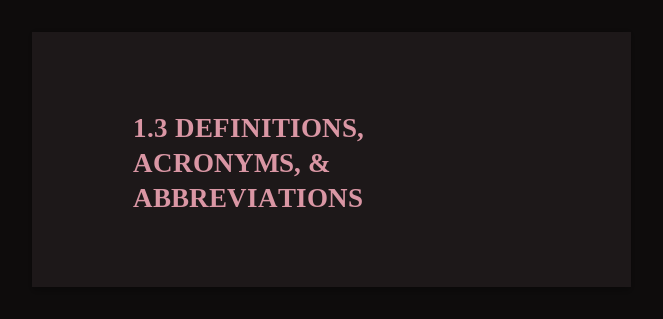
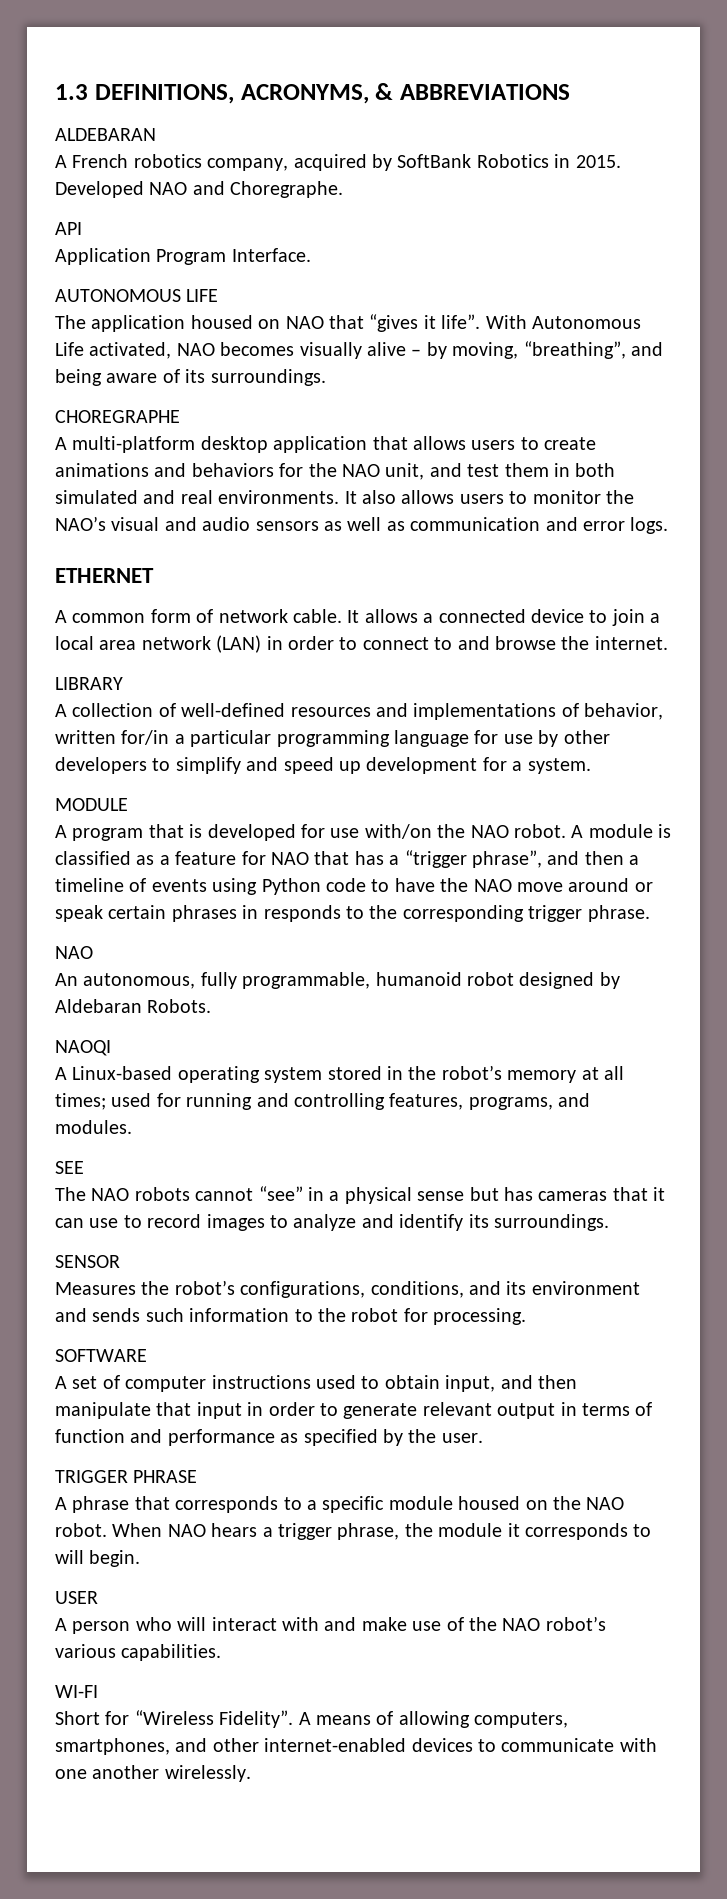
(363, 198) none -> [55,128,156,141] [55,154,621,171] [55,181,344,198] [55,222,82,235] [55,248,311,265] [55,289,219,302] [55,314,641,332] [55,341,663,359] [55,369,326,386] [55,410,180,423] [55,436,597,453] [55,463,616,480] [55,490,634,504] [55,516,669,534] [55,568,154,583] [55,609,661,626] [55,635,668,653] [55,677,123,690] [55,703,664,720] [55,730,610,747] [55,757,591,774] [55,798,128,811] [55,824,672,841] [55,850,640,868] [55,878,653,895] [55,905,650,922] [55,946,93,959] [55,972,620,989] [55,999,212,1013] [55,1040,111,1056] [55,1065,624,1083] [55,1093,591,1110] [55,1120,132,1134] [55,1161,84,1174] [55,1186,666,1204] [55,1214,609,1231] [55,1255,120,1268] [55,1280,640,1298] [55,1308,527,1325] [55,1349,147,1362] [55,1375,577,1392] [55,1402,653,1419] [55,1429,483,1446] [55,1470,198,1483] [55,1496,625,1513] [55,1523,652,1540] [55,1550,141,1567] [55,1591,98,1604] [55,1616,606,1634] [55,1644,222,1661] [55,1685,98,1698] [55,1710,569,1728] [55,1738,657,1755] [55,1765,251,1782] // ALDEBARAN // A French robotics company, acquired by SoftBank Robotics in 2015. Developed NAO and Choregraphe. // API // Application Program Interface. // AUTONOMOUS LIFE // The application housed on NAO that “gives it life”. With Autonomous Life activated, NAO becomes visually alive – by moving, “breathing”, and being aware of its surroundings. // CHOREGRAPHE // A multi-platform desktop application that allows users to create animations and behaviors for the NAO unit, and test them in both simulated and real environments. It also allows users to monitor the NAO’s visual and audio sensors as well as communication and error logs. // ETHERNET // A common form of network cable. It allows a connected device to join a local area network (LAN) in order to connect to and browse the internet. // LIBRARY // A collection of well-defined resources and implementations of behavior, written for/in a particular programming language for use by other developers to simplify and speed up development for a system. // MODULE // A program that is developed for use with/on the NAO robot. A module is classified as a feature for NAO that has a “trigger phrase”, and then a timeline of events using Python code to have the NAO move around or speak certain phrases in responds to the corresponding trigger phrase. // NAO // An autonomous, fully programmable, humanoid robot designed by Aldebaran Robots. // NAOQI // A Linux-based operating system stored in the robot’s memory at all times; used for running and controlling features, programs, and modules. // SEE // The NAO robots cannot “see” in a physical sense but has cameras that it can use to record images to analyze and identify its surroundings. // SENSOR // Measures the robot’s configurations, conditions, and its environment and sends such information to the robot for processing. // SOFTWARE // A set of computer instructions used to obtain input, and then manipulate that input in order to generate relevant output in terms of function and performance as specified by the user. // TRIGGER PHRASE // A phrase that corresponds to a specific module housed on the NAO robot. When NAO hears a trigger phrase, the module it corresponds to will begin. // USER // A person who will interact with and make use of the NAO robot’s various capabilities. // WI-FI // Short for “Wireless Fidelity”. A means of allowing computers, smartphones, and other internet-enabled devices to communicate with one another wirelessly.

